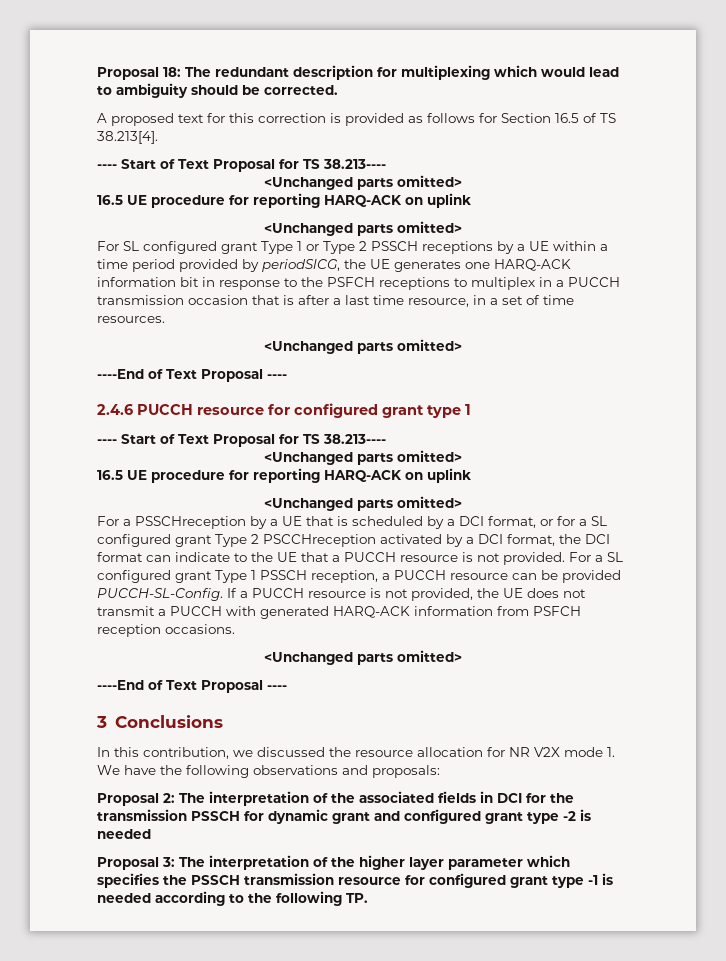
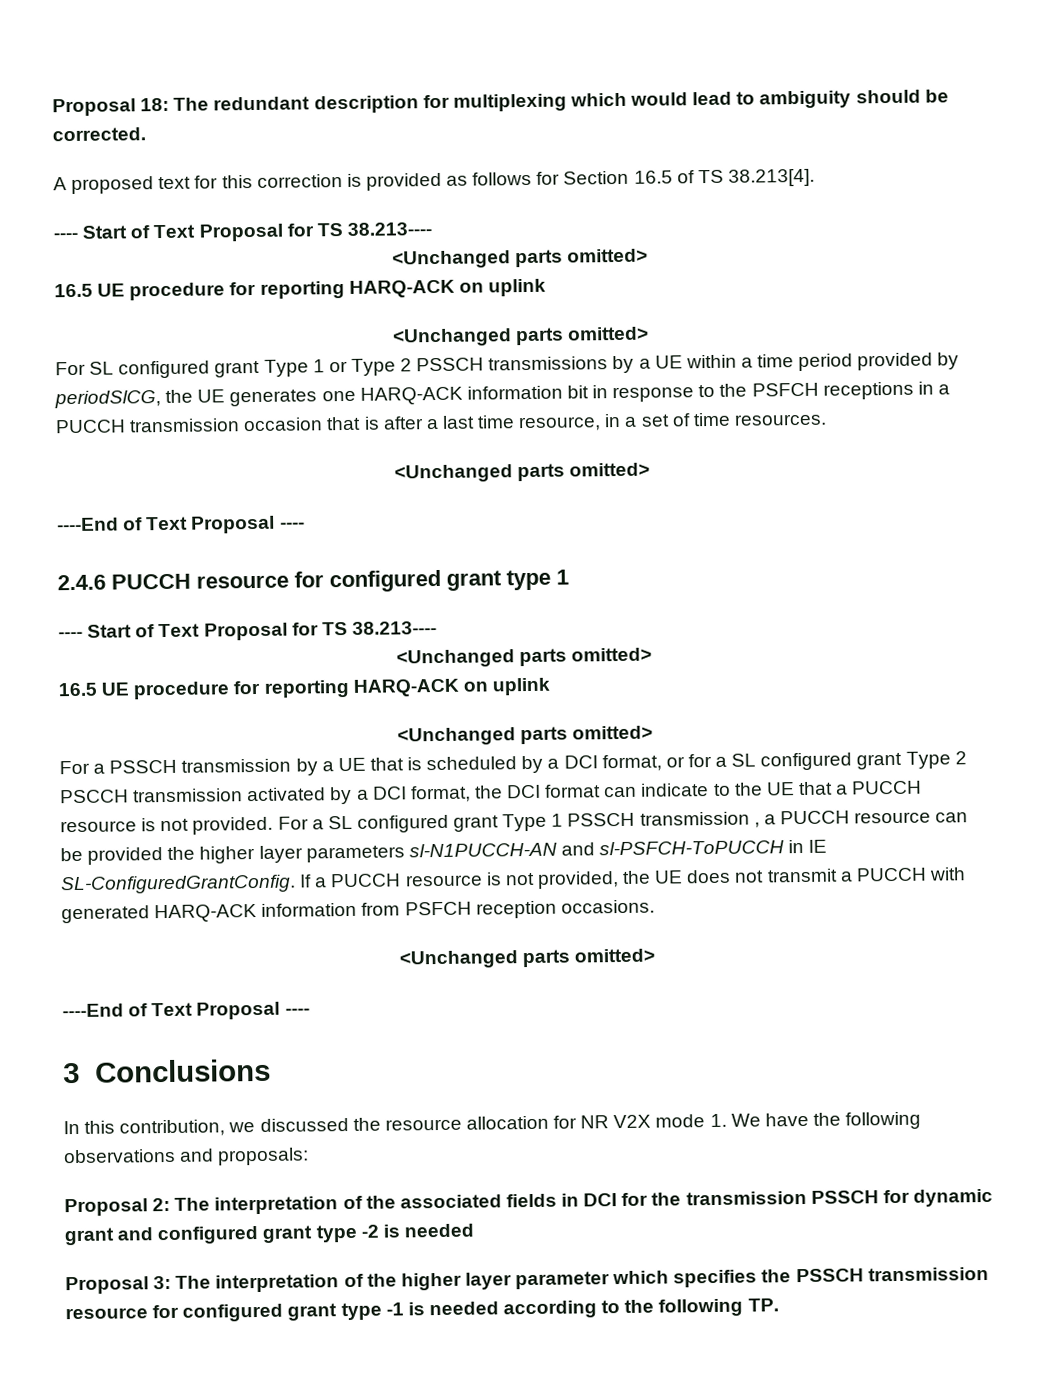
[422,241,493,254] receptions -> [488,356,609,371] transmissions
[454,277,535,290] to multiplex -> (914, 390) none
[135,516,246,529] PSSCHreception -> [109,758,292,774] PSSCH transmission
[263,534,376,547] PSCCHreception -> [60,788,244,804] PSCCH transmission
[311,570,378,583] reception, -> [639,811,760,828] transmission ,
[97,588,223,601] PUCCH-SL-Config. -> [167,839,828,864] [60,874,296,895] the higher layer parameters sl-N1PUCCH-AN and sl-PSFCH-ToPUCCH in IE SL-ConfiguredGrantConfig.

